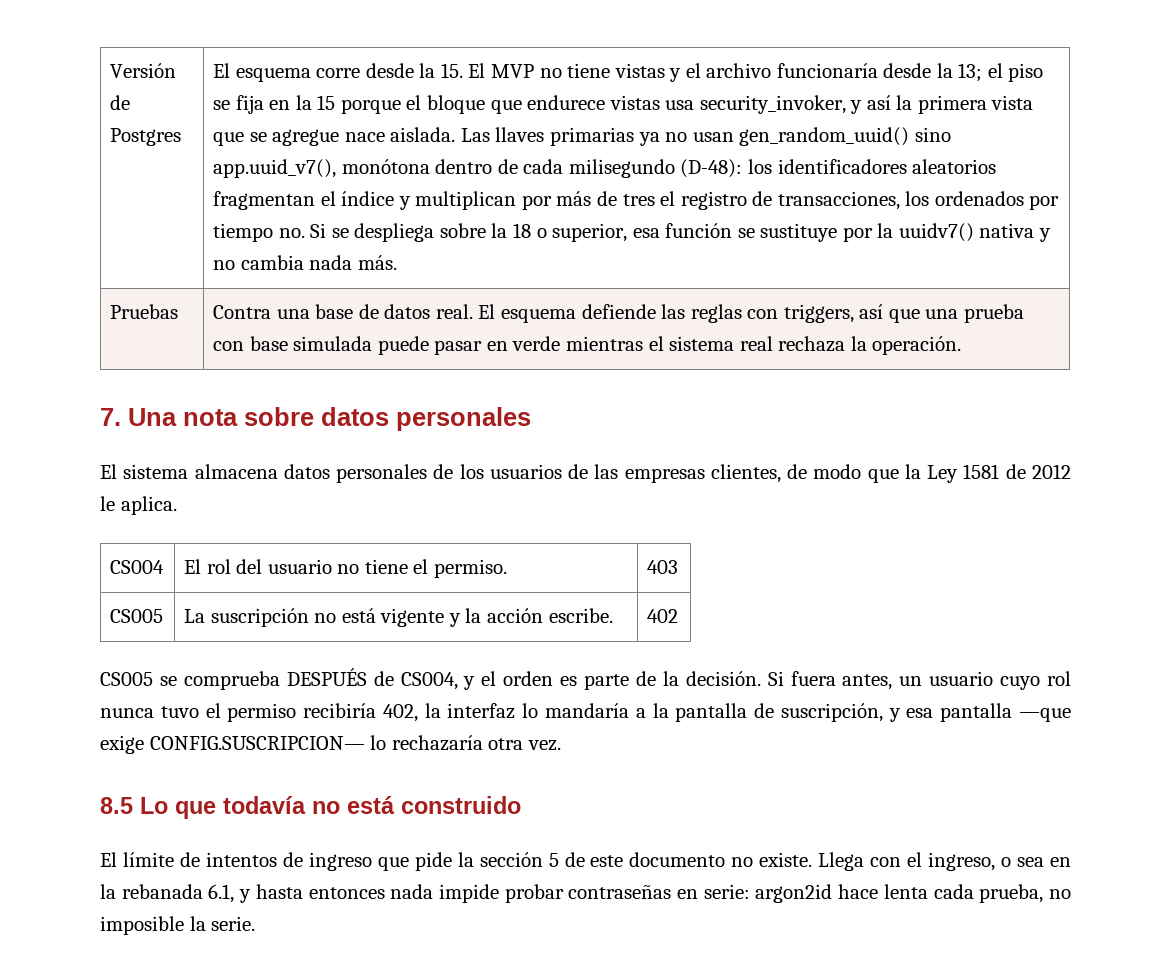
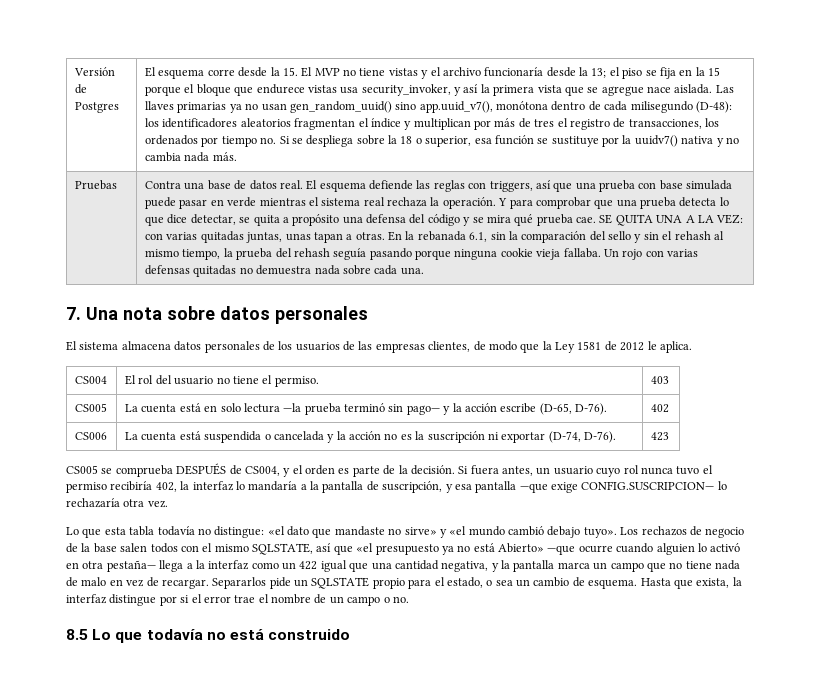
(962, 345) none -> [498,197,729,209] [144,214,744,226] [144,231,724,243] [144,248,698,260] [144,265,424,277] Y para comprobar que una prueba detecta lo que dice detectar, se quita a propósito una defensa del código y se mira qué prueba cae. SE QUITA UNA A LA VEZ: con varias quitadas juntas, unas tapan a otras. En la rebanada 6.1, sin la comparación del sello y sin el rehash al mismo tiempo, la prueba del rehash seguía pasando porque ninguna cookie vieja fallaba. Un rojo con varias defensas quitadas no demuestra nada sobre cada una.
[210,608,613,627] [647,609,679,623] suscripción no está vigente y la acción escribe. | 402 -> [141,403,607,415] [650,404,669,413] [74,432,107,440] [124,431,616,443] [650,432,669,441] cuenta está en solo lectura —la prueba terminó sin pago— y la acción escribe (D-65, D-76). | 402 // CS006 | La cuenta está suspendida o cancelada y la acción no es la suscripción ni exportar (D-74, D-76). | 423
(561, 745) none -> [66,526,745,538] [66,543,741,555] [66,560,740,572] [66,577,742,589] [66,594,409,606] // Lo que esta tabla todavía no distingue: «el dato que mandaste no sirve» y «el mundo cambió debajo tuyo». Los rechazos de negocio de la base salen todos con el mismo SQLSTATE, así que «el presupuesto ya no está Abierto» —que ocurre cuando alguien lo activó en otra pestaña— llega a la interfaz como un 422 igual que una cantidad negativa, y la pantalla marca un campo que no tiene nada de malo en vez de recargar. Separarlos pide un SQLSTATE propio para el estado, o sea un cambio de esquema. Hasta que exista, la interfaz distingue por si el error trae el nombre de un campo o no.
[100,852,1072,871] [100,884,1072,903] [100,916,256,935] // El límite de intentos de ingreso que pide la sección 5 de este documento no existe. Llega con el ingreso, o sea en la rebanada 6.1, y hasta entonces nada impide probar contraseñas en serie: argon2id hace lenta cada prueba, no imposible la serie. -> (351, 634) none

